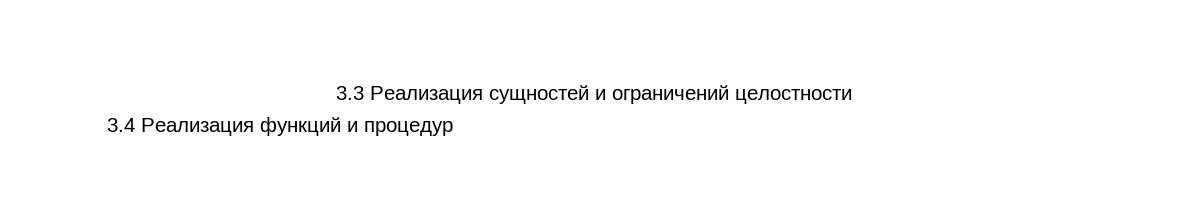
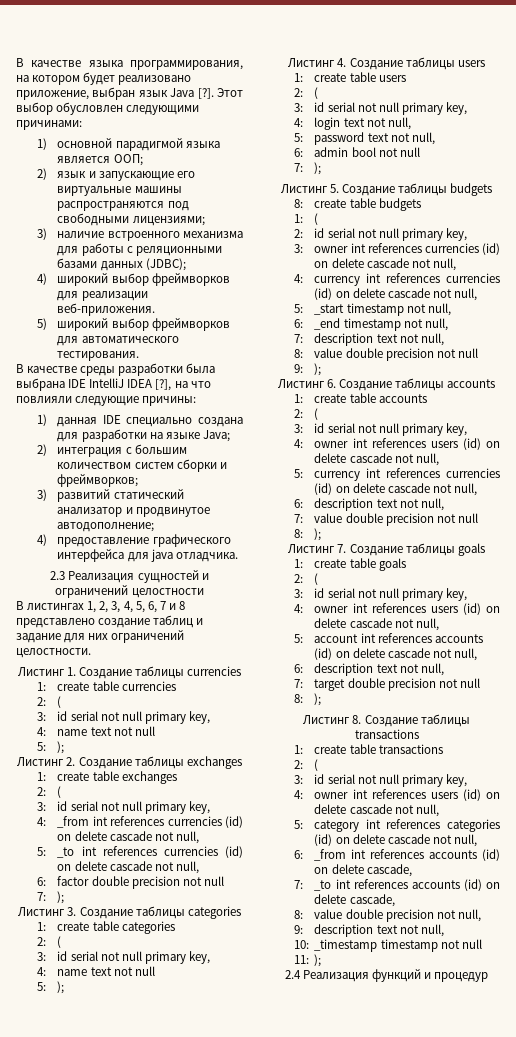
[336,86,364,100] 3.3 -> [16,58,243,70] [16,72,192,85] [16,87,244,100] [16,102,200,115] [16,120,82,130] [36,138,220,151] [57,154,143,166] [36,168,195,181] [57,186,182,196] [57,201,189,211] [57,213,205,226] [36,228,243,241] [57,243,222,256] [57,258,186,271] [36,273,230,286] [57,291,148,301] [57,303,156,316] [36,318,230,331] [57,336,179,346] [57,351,140,361] [16,363,216,376] [16,378,211,391] [16,396,197,406] [36,414,243,427] [57,429,230,442] [36,444,187,457] [57,459,227,472] [57,474,139,487] [36,489,184,502] [57,507,210,517] [57,522,155,532] [36,534,231,547] [57,549,238,562] [50,571,66,580] В качестве языка программирования, на котором будет реализовано приложение, выбран язык Java [?]. Этот выбор обусловлен следующими причинами: // 1) основной парадигмой языка является ООП; // 2) язык и запускающие его виртуальные машины распространяются под свободными лицензиями; // 3) наличие встроенного механизма для работы с реляционными базами данных (JDBC); // 4) широкий выбор фреймворков для реализации веб-приложения. // 5) широкий выбор фреймворков для автоматического тестирования. // В качестве среды разработки была выбрана IDE IntelliJ IDEA [?], на что повлияли следующие причины: // 1) данная IDE специально создана для разработки на языке Java; // 2) интеграция с большим количеством систем сборки и фреймворков; // 3) развитий статический анализатор и продвинутое автодополнение; // 4) предоставление графического интерфейса для java отладчика. // 2.3
[107,118,135,132] 3.4 -> [16,601,186,613] [16,615,204,628] [16,630,185,643] [16,648,91,658] [17,666,242,679] [36,681,176,691] [36,696,62,708] [36,711,210,724] [36,726,155,736] [36,741,65,754] [17,756,242,769] [36,771,177,784] [36,786,62,798] [36,801,210,814] [36,816,243,828] [57,831,199,844] [36,846,243,858] [57,861,199,874] [36,876,224,889] [36,891,65,904] [18,906,241,919] [36,921,175,934] [36,936,62,948] [36,951,210,964] [36,966,155,976] [36,981,65,994] [288,57,485,70] [293,72,406,82] [293,87,319,99] [293,102,467,115] [293,117,411,130] [293,132,435,145] [293,147,420,157] [293,162,322,175] [280,183,493,196] [293,198,421,211] [293,213,319,225] [293,228,467,241] [293,243,500,255] [314,258,456,271] [293,273,500,286] [314,288,477,301] [293,303,451,316] [293,318,448,331] [293,333,444,346] [293,348,478,361] [293,363,322,376] [277,378,496,391] [293,393,427,403] [293,408,319,420] [293,423,467,436] [293,438,500,450] [314,453,439,466] [293,468,500,481] [314,483,477,496] [293,498,444,511] [293,513,478,526] [293,528,322,541] [288,543,485,556] [293,558,406,571] [293,573,319,585] [293,588,467,601] [293,603,500,615] [314,618,439,631] [293,633,483,643] [314,648,477,661] [293,663,444,676] [293,678,480,691] [293,693,322,706] [303,714,470,727] [354,729,419,739] [293,744,443,754] [293,759,319,771] [293,774,467,787] [293,789,500,801] [314,804,439,817] [293,819,500,832] [314,834,477,847] [293,849,500,861] [314,864,412,877] [293,879,500,891] [314,894,395,907] [293,909,481,922] [293,924,444,937] [293,939,482,952] [293,954,322,967] [284,970,301,979] В листингах 1, 2, 3, 4, 5, 6, 7 и 8 представлено создание таблиц и задание для них ограничений целостности. // Листинг 1. Создание таблицы currencies // 1: create table currencies // 2: ( // 3: id serial not null primary key, // 4: name text not null // 5: ); // Листинг 2. Создание таблицы exchanges // 1: create table exchanges // 2: ( // 3: id serial not null primary key, // 4: _from int references currencies (id) on delete cascade not null, // 5: _to int references currencies (id) on delete cascade not null, // 6: factor double precision not null // 7: ); // Листинг 3. Создание таблицы categories // 1: create table categories // 2: ( // 3: id serial not null primary key, // 4: name text not null // 5: ); // Листинг 4. Создание таблицы users // 1: create table users // 2: ( // 3: id serial not null primary key, // 4: login text not null, // 5: password text not null, // 6: admin bool not null // 7: ); // Листинг 5. Создание таблицы budgets // 8: create table budgets // 1: ( // 2: id serial not null primary key, // 3: owner int references currencies (id) on delete cascade not null, // 4: currency int references currencies (id) on delete cascade not null, // 5: _start timestamp not null, // 6: _end timestamp not null, // 7: description text not null, // 8: value double precision not null // 9: ); // Листинг 6. Создание таблицы accounts // 1: create table accounts // 2: ( // 3: id serial not null primary key, // 4: owner int references users (id) on delete cascade not null, // 5: currency int references currencies (id) on delete cascade not null, // 6: description text not null, // 7: value double precision not null // 8: ); // Листинг 7. Создание таблицы goals // 1: create table goals // 2: ( // 3: id serial not null primary key, // 4: owner int references users (id) on delete cascade not null, // 5: account int references accounts (id) on delete cascade not null, // 6: description text not null, // 7: target double precision not null // 8: ); // Листинг 8. Создание таблицы transactions // 1: create table transactions // 2: ( // 3: id serial not null primary key, // 4: owner int references users (id) on delete cascade not null, // 5: category int references categories (id) on delete cascade not null, // 6: _from int references accounts (id) on delete cascade, // 7: _to int references accounts (id) on delete cascade, // 8: value double precision not null, // 9: description text not null, // 10: _timestamp timestamp not null // 11: ); // 2.4

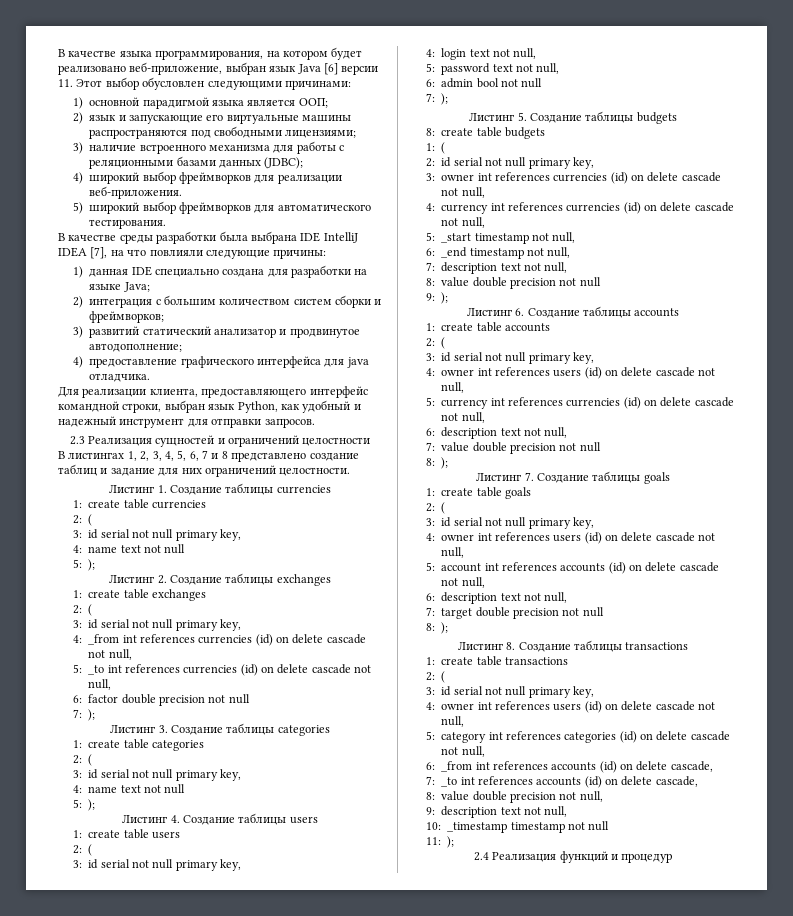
[16,90,89,100] приложение, -> [129,62,223,75] веб-приложение,
[197,88,214,99] [?]. -> [323,63,379,75] [58,79,73,87] [6] версии 11.
[155,379,172,391] [?], -> [90,247,108,259] [7],
(238, 557) none -> [58,386,368,398] [58,400,361,413] [58,416,315,428] // Для реализации клиента, предоставляющего интерфейс командной строки, выбран язык Python, как удобный и надежный инструмент для отправки запросов.

